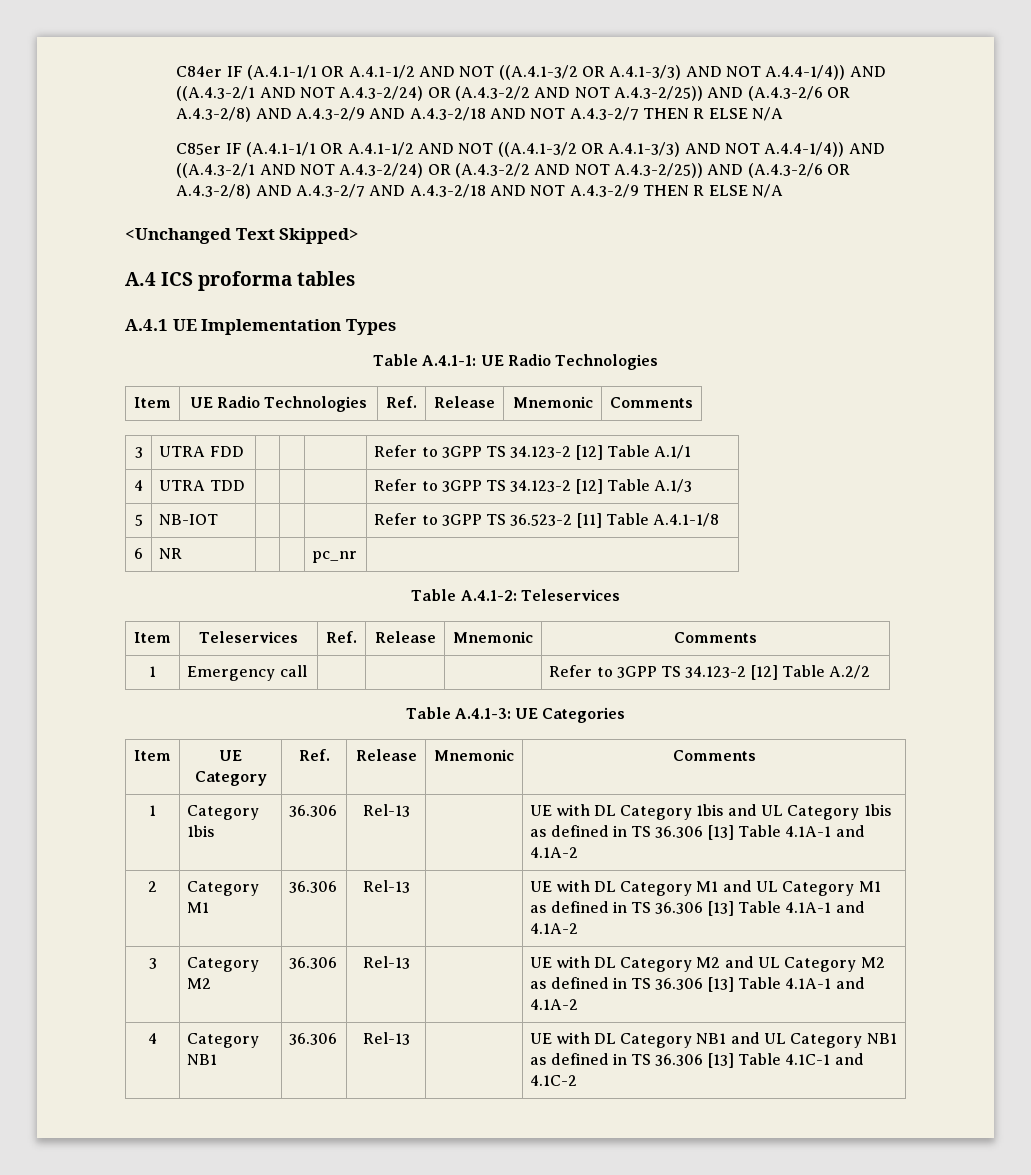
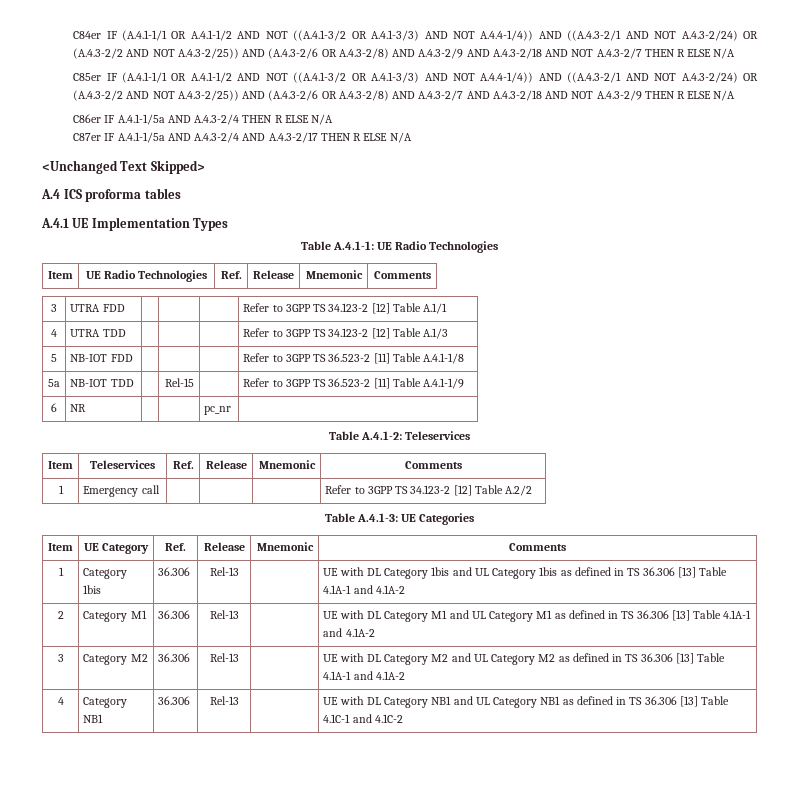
(783, 191) none -> [73,114,334,125] [73,132,412,143] // C86er IF A.4.1-1/5a AND A.4.3-2/4 THEN R ELSE N/A // C87er IF A.4.1-1/5a AND A.4.3-2/4 AND A.4.3-2/17 THEN R ELSE N/A
(219, 519) none -> [110,354,133,362] FDD
(720, 520) none -> [48,379,60,387] [70,379,134,387] [164,378,194,387] [243,378,465,389] // 5a | NB-IOT TDD | | Rel-15 | | Refer to 3GPP TS 36.523-2 [11] Table A.4.1-1/9

